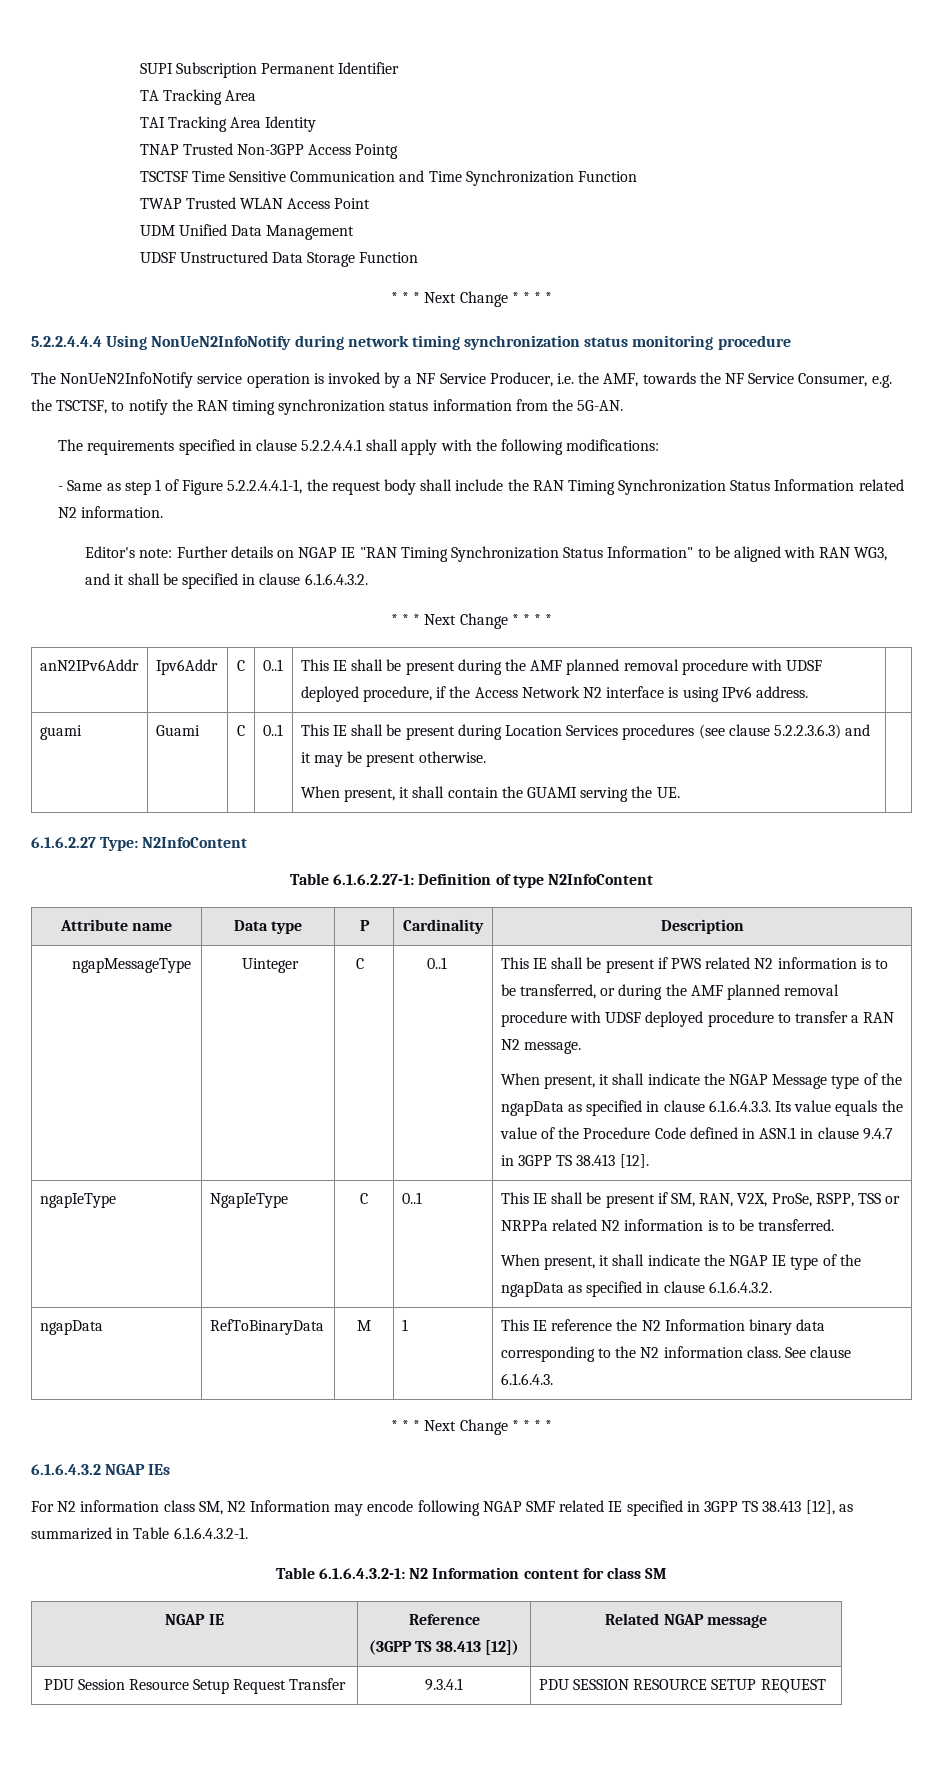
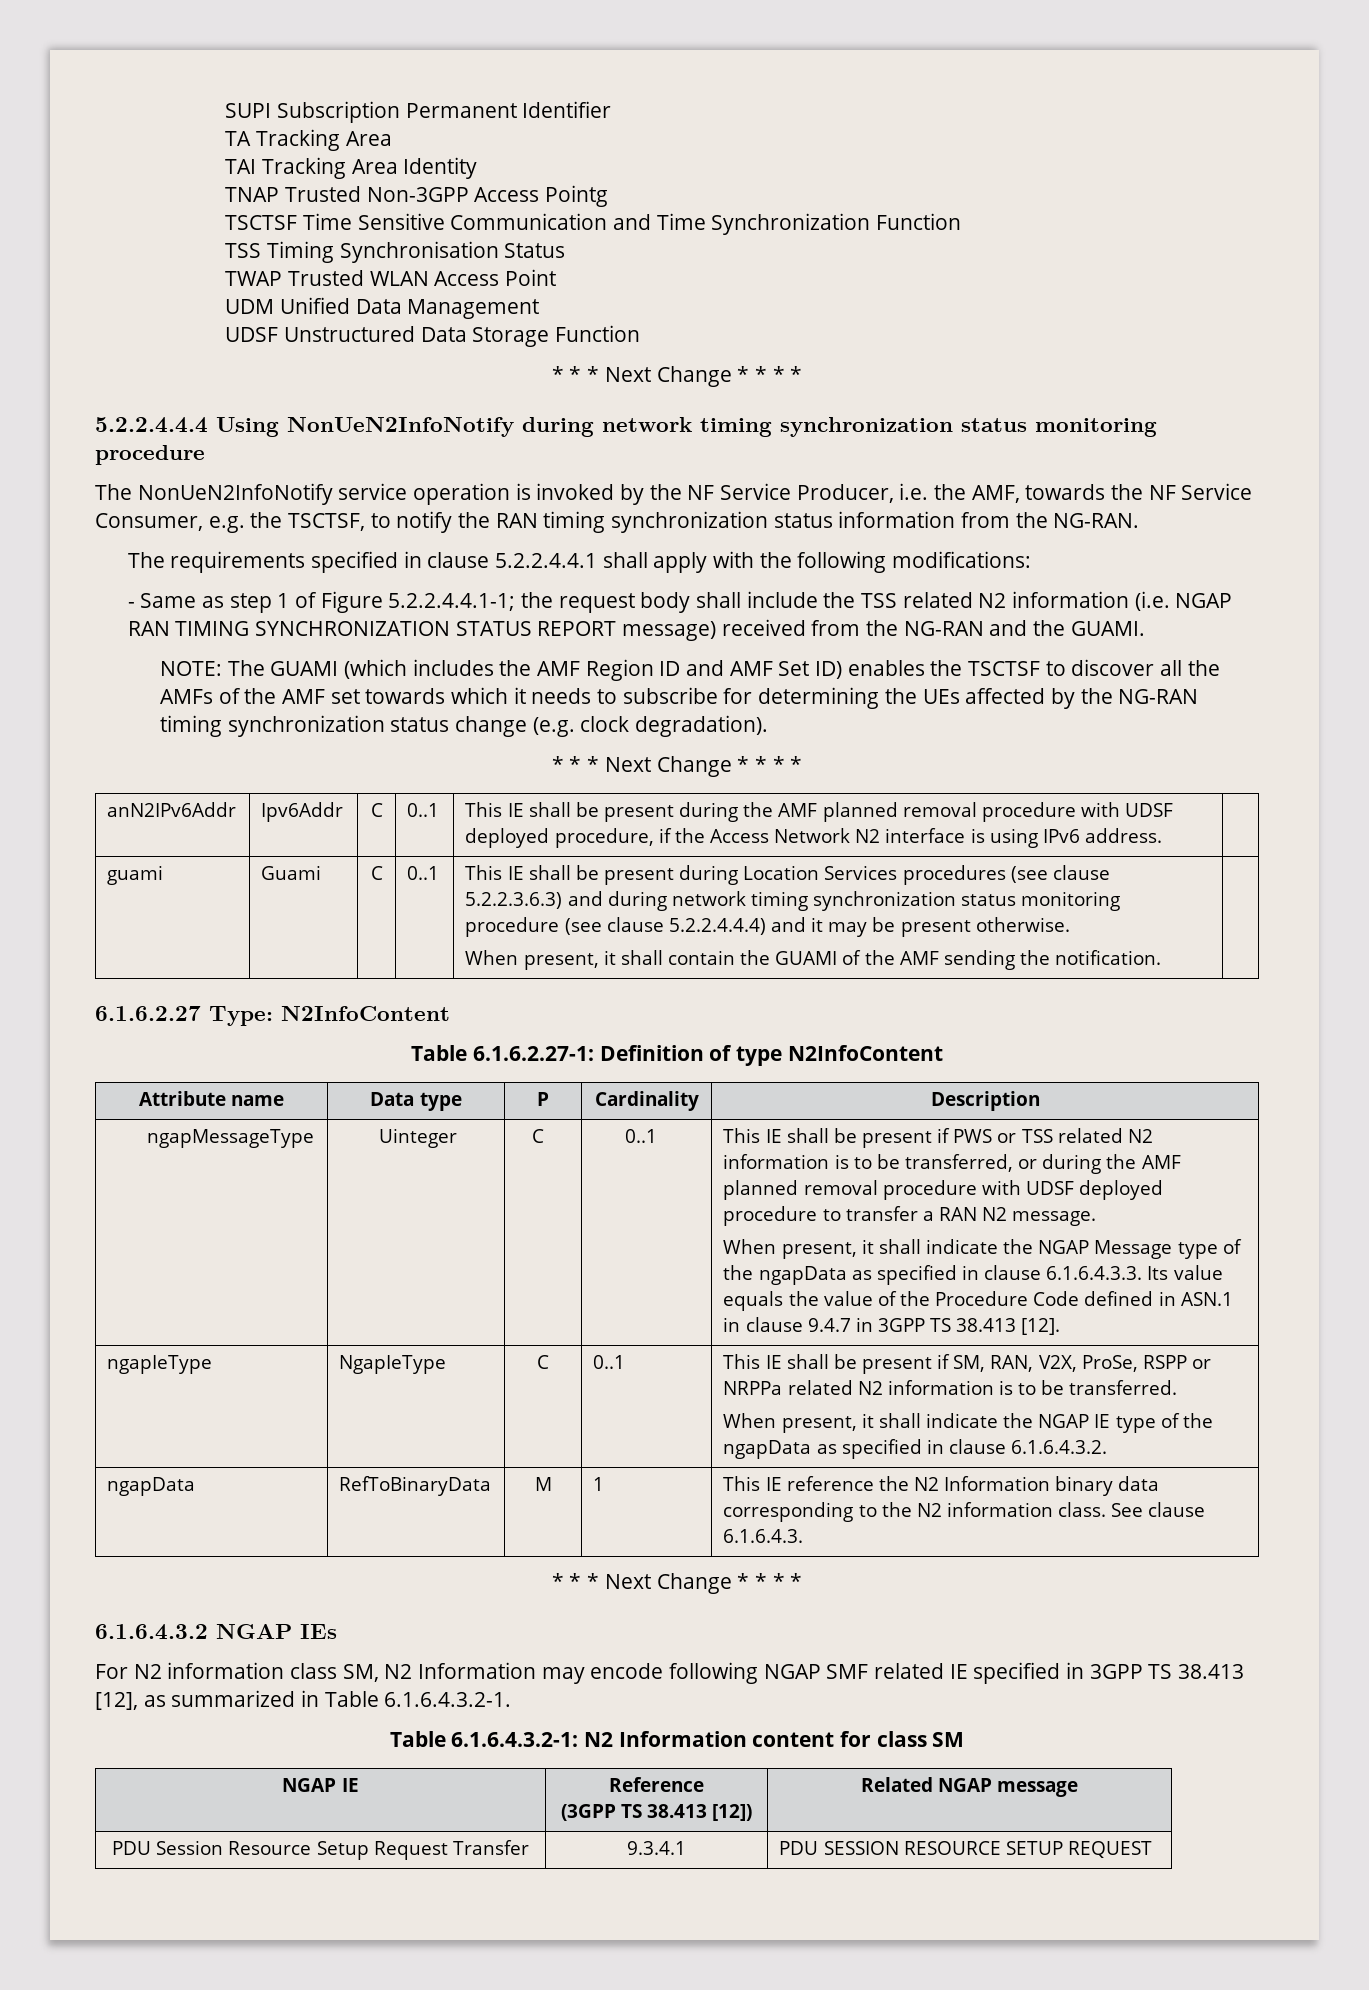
(637, 176) none -> [225,241,566,263] // TSS Timing Synchronisation Status
[404,376,413,384] a -> [649,484,682,500] the
[577,400,624,411] 5G-AN. -> [1053,513,1140,528] NG-RAN.
[227,479,303,494] 5.2.2.4.4.1-1, -> [388,593,516,611] 5.2.2.4.4.1-1;
[532,479,904,495] [58,506,164,518] [85,546,888,562] [85,573,368,589] RAN Timing Synchronization Status Information related N2 information. // Editor's note: Further details on NGAP IE "RAN Timing Synchronization Status Information" to be aligned with RAN WG3, and it shall be specified in clause 6.1.6.4.3.2. -> [860,591,1233,611] [127,619,1145,641] [160,659,1220,681] [160,687,1199,709] [160,715,769,737] TSS related N2 information (i.e. NGAP RAN TIMING SYNCHRONIZATION STATUS REPORT message) received from the NG-RAN and the GUAMI. // NOTE: The GUAMI (which includes the AMF Region ID and AMF Set ID) enables the TSCTSF to discover all the AMFs of the AMF set towards which it needs to subscribe for determining the UEs affected by the NG-RAN timing synchronization status change (e.g. clock degradation).
(871, 730) none -> [607,891,1121,911] [465,917,806,937] during network timing synchronization status monitoring procedure (see clause 5.2.2.4.4.4) and
[580,786,680,802] serving the UE. -> [842,950,1162,970] of the AMF sending the notification.
(701, 963) none -> [997,1129,1053,1143] or TSS
[815,1193,881,1207] RSPP, TSS -> [1142,1355,1187,1369] RSPP

